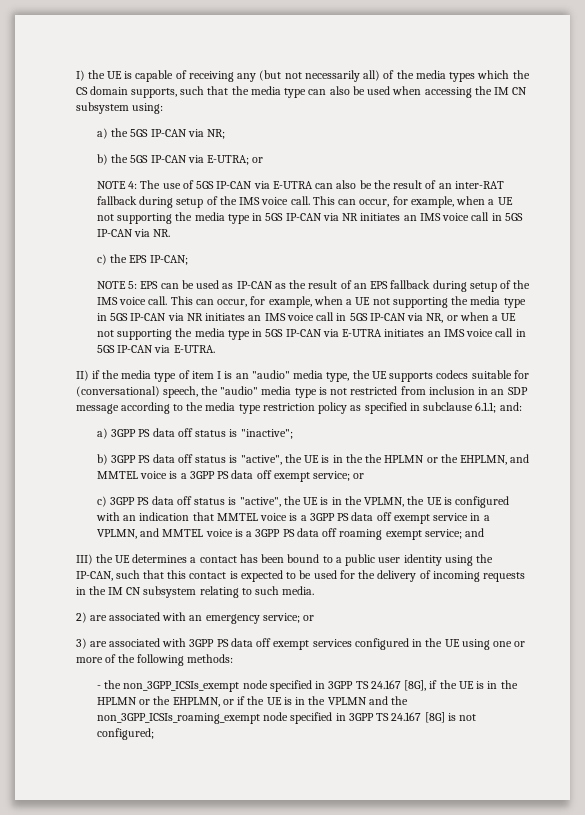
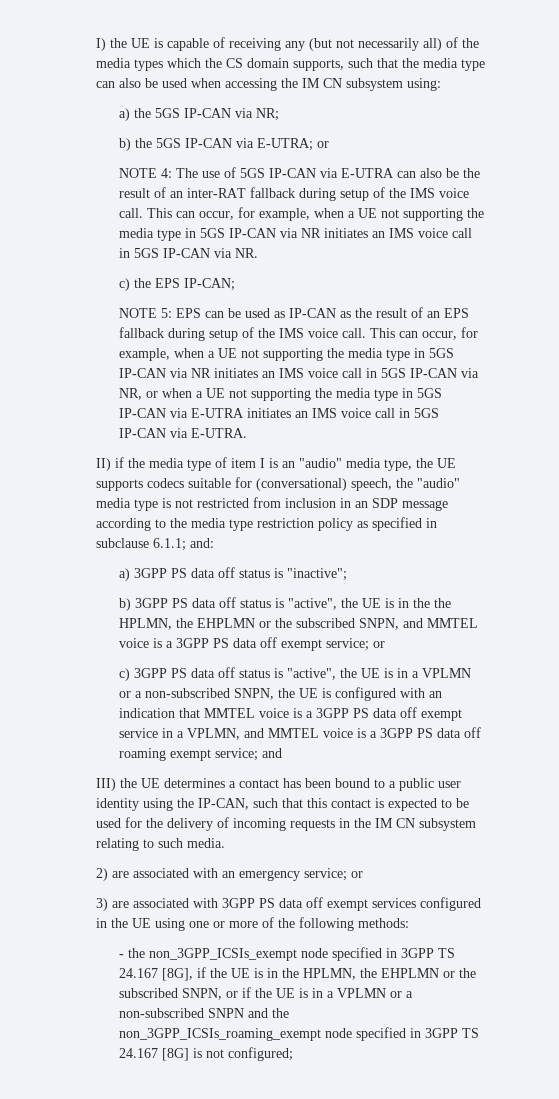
[384,454,508,465] HPLMN or the EHPLMN, -> [118,618,399,630] HPLMN, the EHPLMN or the subscribed SNPN,
[344,496,405,507] the VPLMN, -> [411,668,471,678] [118,688,274,700] a VPLMN or a non-subscribed SNPN,
[96,696,220,707] HPLMN or the EHPLMN, -> [302,968,476,980] [118,988,222,1000] HPLMN, the EHPLMN or the subscribed SNPN,
[308,696,367,705] the VPLMN -> [326,988,413,998] [118,1008,244,1018] a VPLMN or a non-subscribed SNPN

